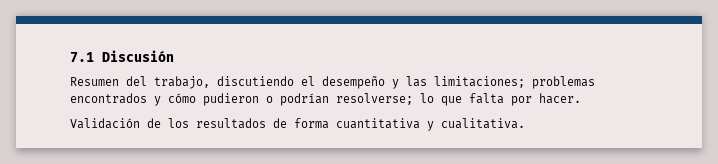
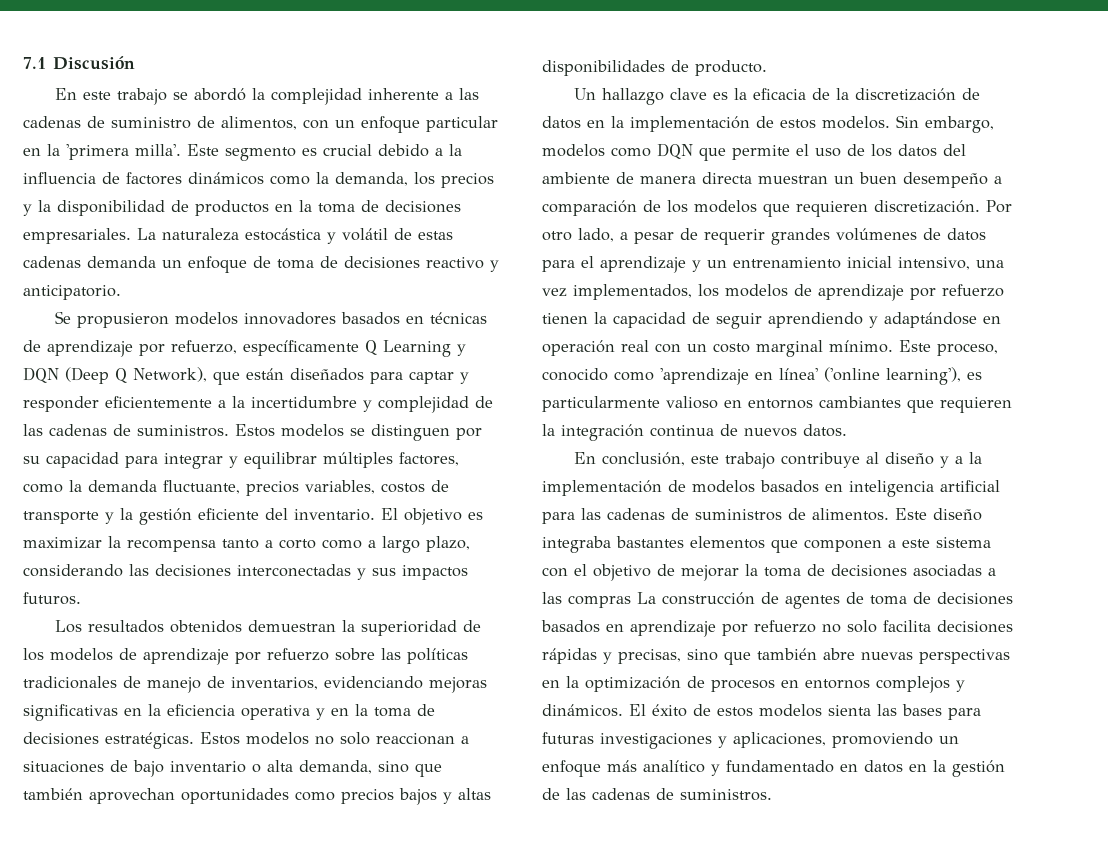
[70,76,595,89] [70,93,581,106] [70,118,525,131] Resumen del trabajo, discutiendo el desempeño y las limitaciones; problemas encontrados y cómo pudieron o podrían resolverse; lo que falta por hacer. // Validación de los resultados de forma cuantitativa y cualitativa. -> [55,88,480,105] [23,116,498,133] [23,144,462,161] [23,172,494,188] [23,200,461,216] [23,228,453,244] [23,256,499,273] [23,285,121,300] [55,311,488,328] [23,340,466,357] [23,367,469,385] [23,396,493,413] [23,424,482,441] [23,452,459,469] [23,480,449,496] [23,508,483,525] [23,536,470,553] [23,564,468,580] [23,592,81,605] [55,620,482,636] [23,648,468,665] [23,676,487,693] [23,704,435,721] [23,732,469,749] [23,760,442,777] [23,788,491,805] [542,60,767,76] [574,88,981,105] [542,115,994,133] [542,143,966,161] [542,172,1002,188] [542,200,1012,217] [542,228,986,245] [542,256,1004,273] [542,284,1004,301] [542,312,1001,329] [542,340,998,357] [542,367,982,385] [542,396,1012,413] [542,424,847,441] [574,452,983,469] [542,480,1000,497] [542,508,982,524] [542,536,991,553] [542,564,996,581] [542,592,1013,609] [541,620,1013,637] [542,648,1010,665] [542,676,965,693] [542,704,981,720] [542,732,959,749] [542,760,1005,777] [542,788,772,801] En este trabajo se abordó la complejidad inherente a las cadenas de suministro de alimentos, con un enfoque particular en la 'primera milla'. Este segmento es crucial debido a la influencia de factores dinámicos como la demanda, los precios y la disponibilidad de productos en la toma de decisiones empresariales. La naturaleza estocástica y volátil de estas cadenas demanda un enfoque de toma de decisiones reactivo y anticipatorio. // Se propusieron modelos innovadores basados en técnicas de aprendizaje por refuerzo, específicamente Q Learning y DQN (Deep Q Network), que están diseñados para captar y responder eficientemente a la incertidumbre y complejidad de las cadenas de suministros. Estos modelos se distinguen por su capacidad para integrar y equilibrar múltiples factores, como la demanda fluctuante, precios variables, costos de transporte y la gestión eficiente del inventario. El objetivo es maximizar la recompensa tanto a corto como a largo plazo, considerando las decisiones interconectadas y sus impactos futuros. // Los resultados obtenidos demuestran la superioridad de los modelos de aprendizaje por refuerzo sobre las políticas tradicionales de manejo de inventarios, evidenciando mejoras significativas en la eficiencia operativa y en la toma de decisiones estratégicas. Estos modelos no solo reaccionan a situaciones de bajo inventario o alta demanda, sino que también aprovechan oportunidades como precios bajos y altas disponibilidades de producto. // Un hallazgo clave es la eficacia de la discretización de datos en la implementación de estos modelos. Sin embargo, modelos como DQN que permite el uso de los datos del ambiente de manera directa muestran un buen desempeño a comparación de los modelos que requieren discretización. Por otro lado, a pesar de requerir grandes volúmenes de datos para el aprendizaje y un entrenamiento inicial intensivo, una vez implementados, los modelos de aprendizaje por refuerzo tienen la capacidad de seguir aprendiendo y adaptándose en operación real con un costo marginal mínimo. Este proceso, conocido como 'aprendizaje en línea' ('online learning'), es particularmente valioso en entornos cambiantes que requieren la integración continua de nuevos datos. // En conclusión, este trabajo contribuye al diseño y a la implementación de modelos basados en inteligencia artificial para las cadenas de suministros de alimentos. Este diseño integraba bastantes elementos que componen a este sistema con el objetivo de mejorar la toma de decisiones asociadas a las compras La construcción de agentes de toma de decisiones basados en aprendizaje por refuerzo no solo facilita decisiones rápidas y precisas, sino que también abre nuevas perspectivas en la optimización de procesos en entornos complejos y dinámicos. El éxito de estos modelos sienta las bases para futuras investigaciones y aplicaciones, promoviendo un enfoque más analítico y fundamentado en datos en la gestión de las cadenas de suministros.

